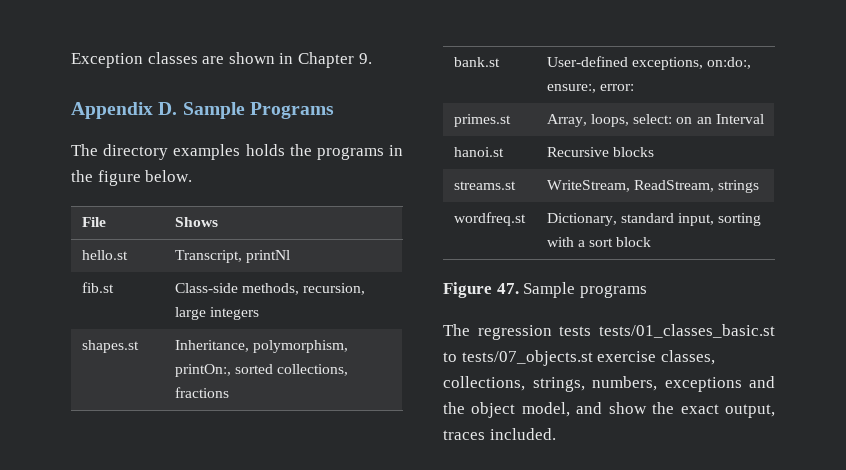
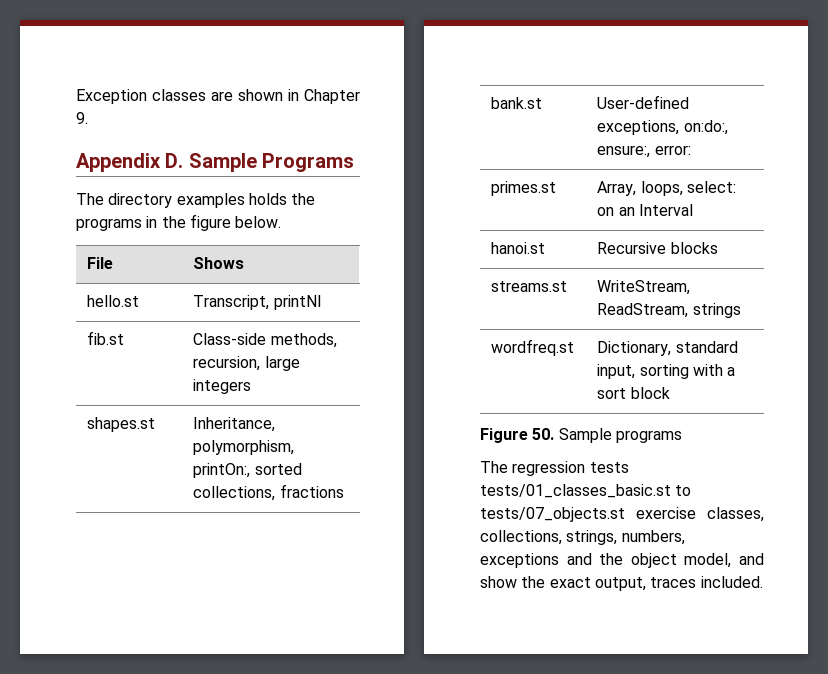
[496,283,519,294] 47. -> [532,428,555,440] 50.

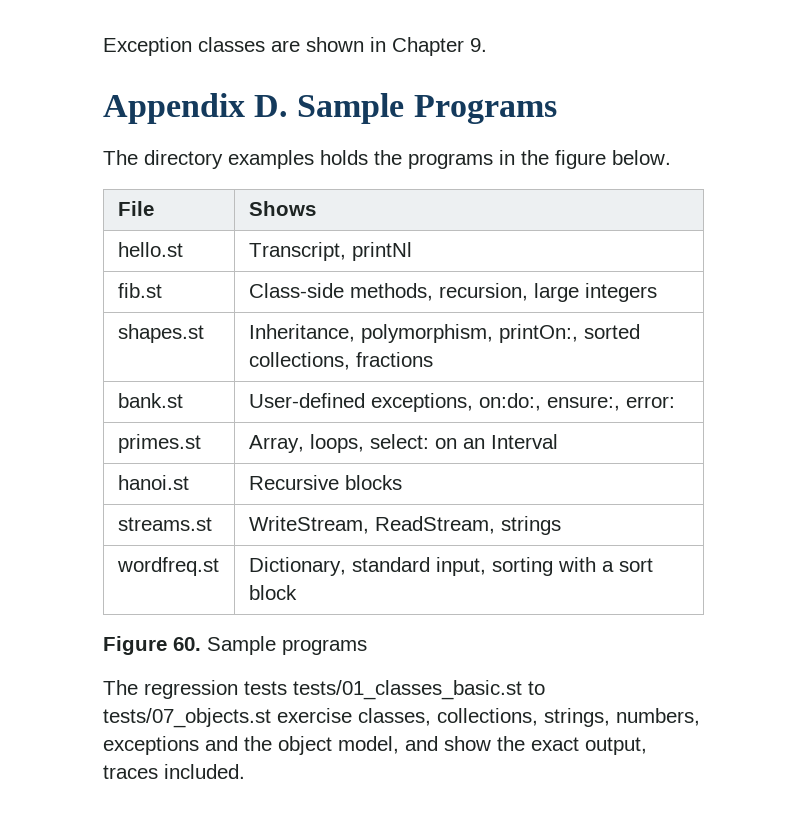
[532,428,555,440] 50. -> [173,637,201,651] 60.

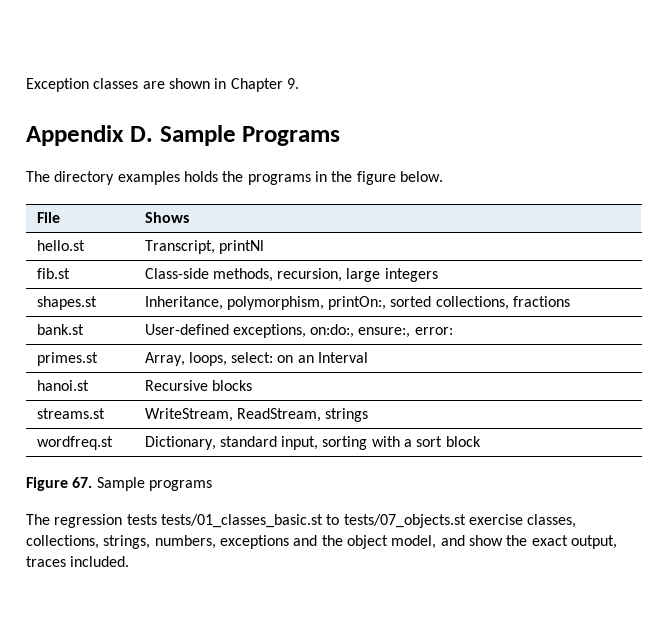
[173,637,201,651] 60. -> [72,477,93,488] 67.

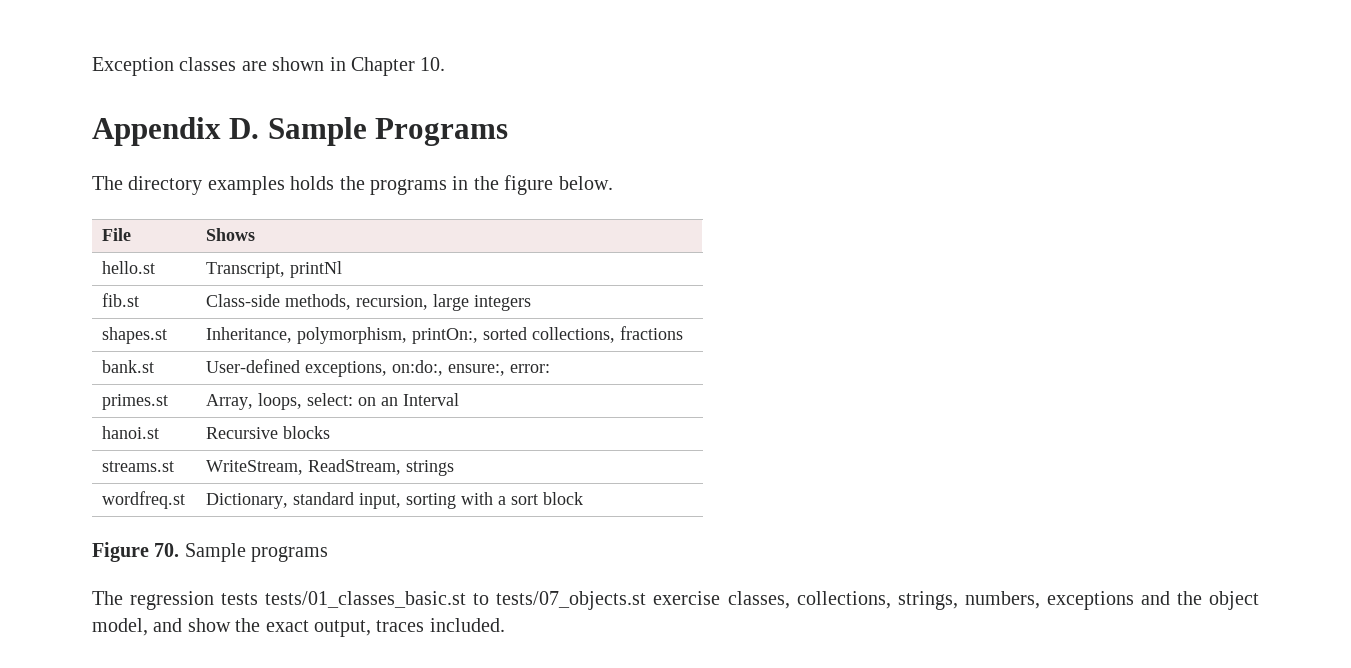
[286,78,299,89] 9. -> [420,57,446,71] 10.
[72,477,93,488] 67. -> [154,543,180,557] 70.

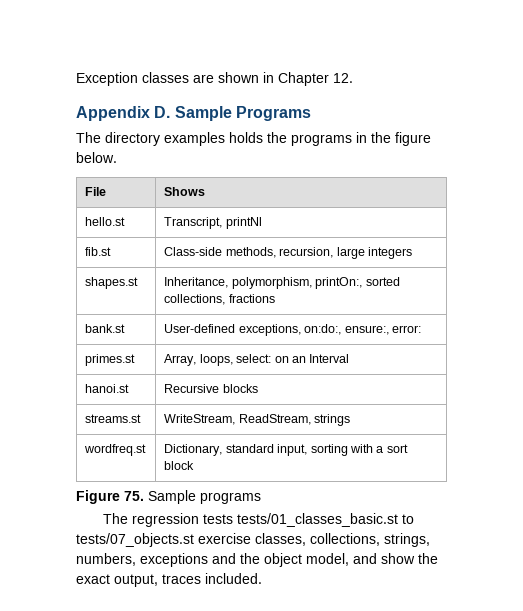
[420,57,446,71] 10. -> [333,73,353,83] 12.
[154,543,180,557] 70. -> [124,491,144,501] 75.

